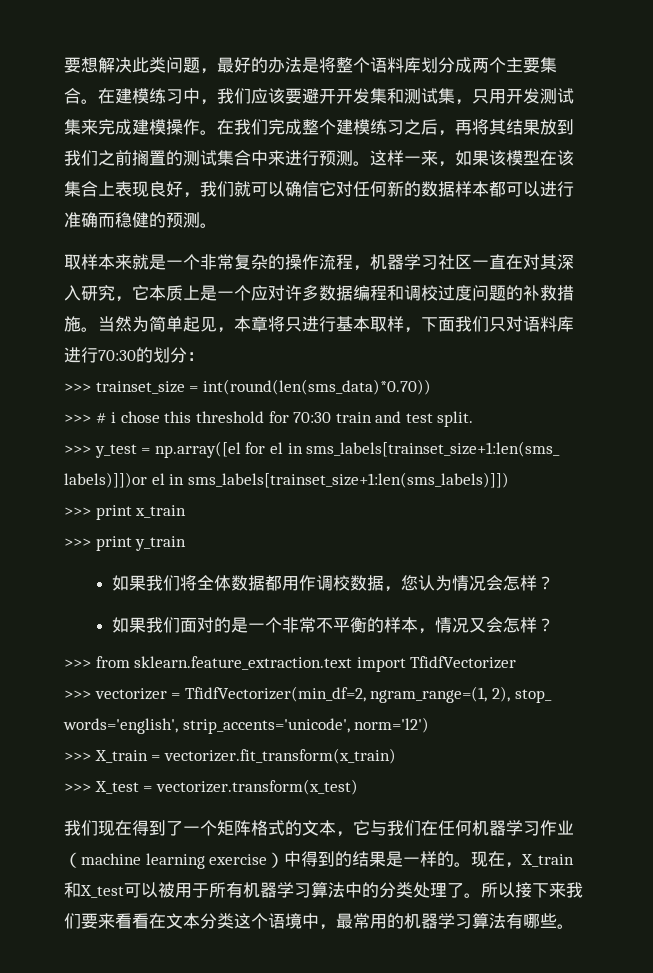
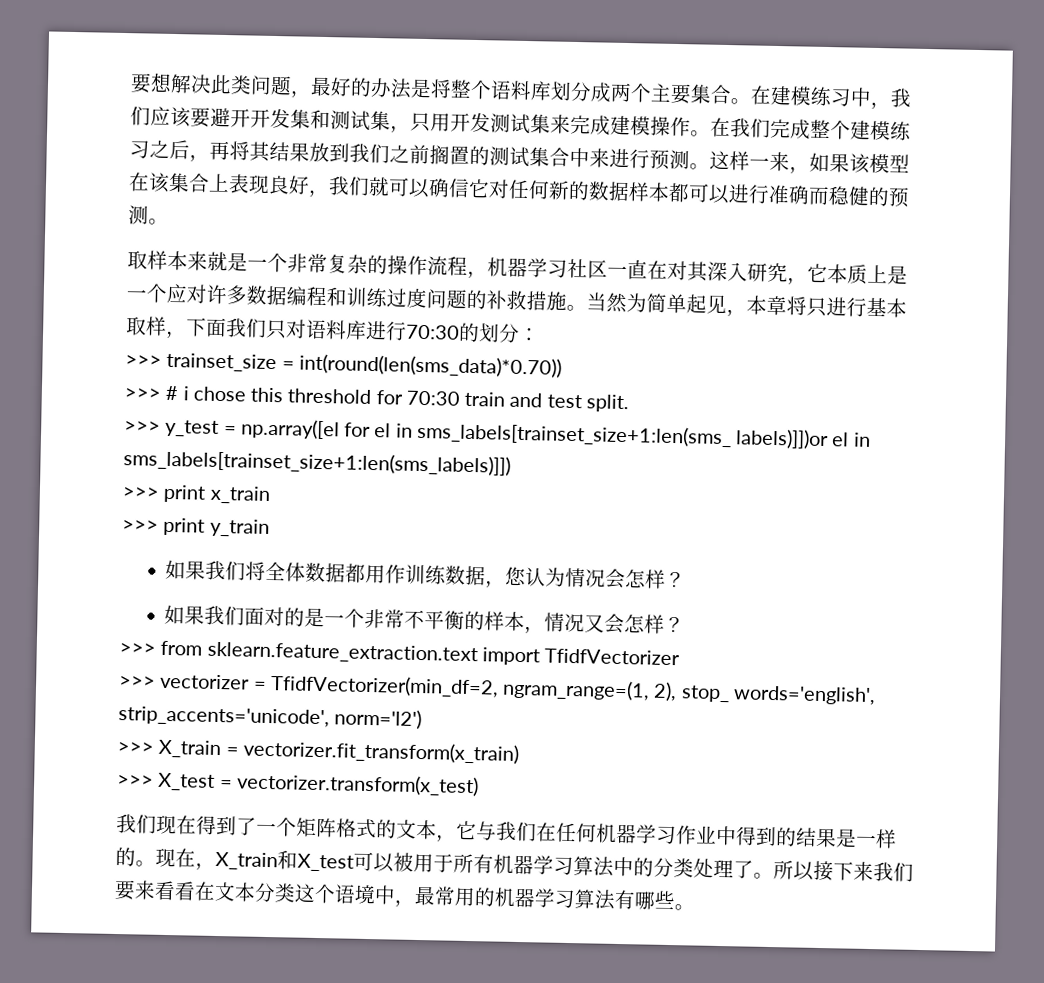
[404,285,438,301] 调校 -> [346,287,389,308] 训练
[316,575,351,591] 调校 -> [405,564,448,585] 训练
[64,852,285,869] （machine learning exercise） -> (717, 834) none

